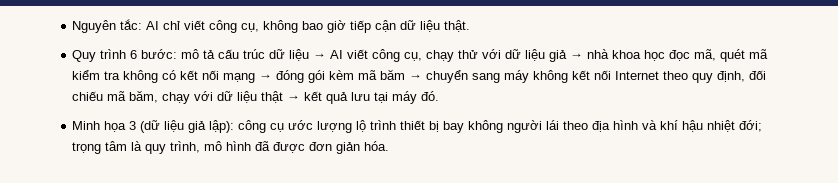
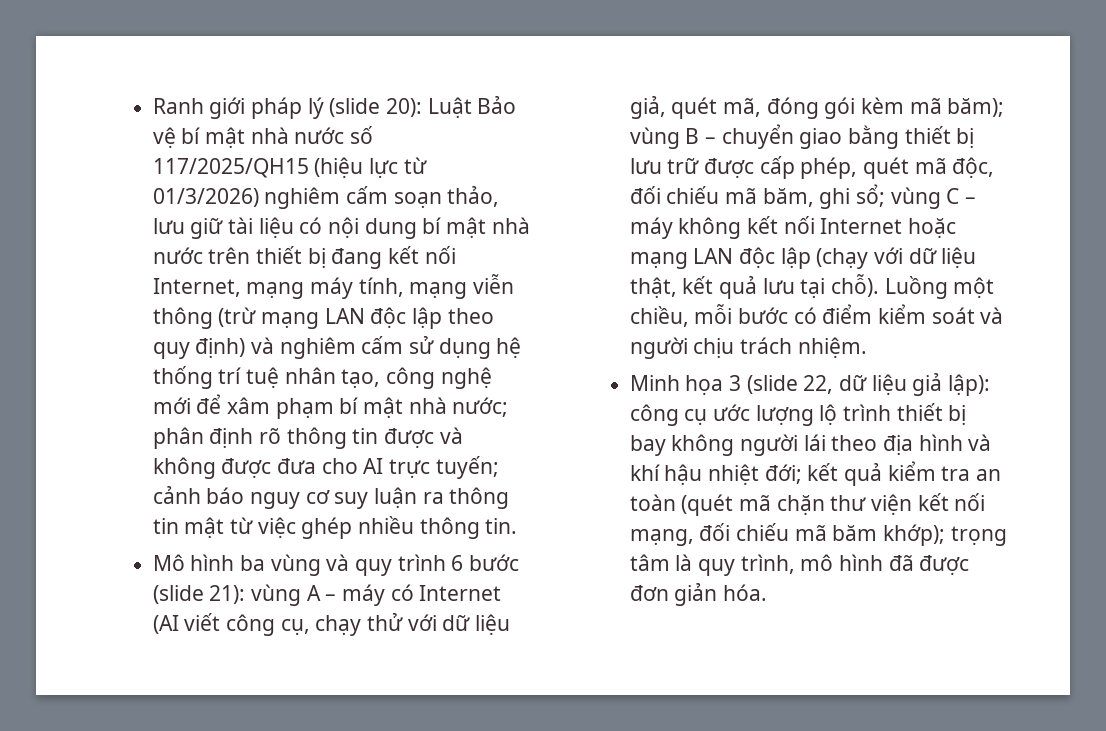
[72,19,471,33] [72,49,344,62] Nguyên tắc: AI chỉ viết công cụ, không bao giờ tiếp cận dữ liệu thật. // Quy trình 6 bước: mô tả cấu trúc dữ liệu → AI -> [152,96,517,119] [152,126,374,148] [152,157,427,178] [152,186,500,209] [152,217,530,239] [152,246,456,269] [152,274,515,299] [152,307,494,329] [152,336,522,359] [152,366,492,389] [152,394,509,419] [152,427,463,449] [152,456,499,479] [152,486,510,509] [152,516,518,539] [152,554,520,576] [152,584,502,606] [152,615,179,634] Ranh giới pháp lý (slide 20): Luật Bảo vệ bí mật nhà nước số 117/2025/QH15 (hiệu lực từ 01/3/2026) nghiêm cấm soạn thảo, lưu giữ tài liệu có nội dung bí mật nhà nước trên thiết bị đang kết nối Internet, mạng máy tính, mạng viễn thông (trừ mạng LAN độc lập theo quy định) và nghiêm cấm sử dụng hệ thống trí tuệ nhân tạo, công nghệ mới để xâm phạm bí mật nhà nước; phân định rõ thông tin được và không được đưa cho AI trực tuyến; cảnh báo nguy cơ suy luận ra thông tin mật từ việc ghép nhiều thông tin. // Mô hình ba vùng và quy trình 6 bước (slide 21): vùng A – máy có Internet (AI
[549,49,769,62] [72,69,501,83] giả → nhà khoa học đọc mã, quét mã kiểm tra không có kết nối mạng → đóng gói kèm mã băm → chuyển sang -> [629,96,1005,119] [629,124,975,149] [629,156,995,179] [629,184,977,209] giả, quét mã, đóng gói kèm mã băm); vùng B – chuyển giao bằng thiết bị lưu trữ được cấp phép, quét mã độc, đối chiếu mã băm, ghi sổ; vùng C –
[663,70,767,83] [72,90,301,104] theo quy định, đối chiếu mã băm, chạy với dữ liệu thật → -> [908,218,957,238] [629,247,977,269] [629,277,677,298] hoặc mạng LAN độc lập (chạy với dữ liệu thật,
[392,91,440,104] máy đó. -> [831,274,995,299] [629,304,1004,327] [629,337,867,359] chỗ). Luồng một chiều, mỗi bước có điểm kiểm soát và người chịu trách nhiệm.
[140,120,161,133] (dữ -> [746,375,868,394] (slide 22, dữ
(763, 126) none -> [807,461,1002,486] [629,493,986,516] [629,523,946,546] kết quả kiểm tra an toàn (quét mã chặn thư viện kết nối mạng, đối chiếu mã băm khớp);

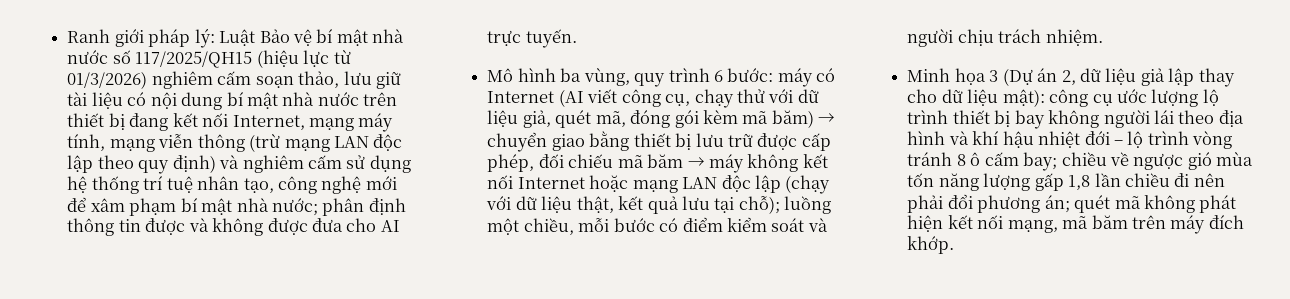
[307,97,423,119] lý (slide 20): -> [194,29,215,48] lý:
[259,428,282,444] rõ -> (406, 206) none
[435,456,499,479] [152,486,510,509] [152,516,518,539] tuyến; cảnh báo nguy cơ suy luận ra thông tin mật từ việc ghép nhiều thông tin. -> [525,29,577,48] tuyến.
[270,554,350,576] vùng và -> [583,68,630,86] vùng,
[469,554,520,571] [152,584,337,606] bước (slide 21): vùng A – -> [727,68,774,82] bước:
[947,98,1005,117] [629,127,717,149] băm); vùng B – -> [771,110,836,128] băm) →
[863,157,995,179] [629,184,977,209] quét mã độc, đối chiếu mã băm, ghi sổ; vùng C – -> [538,154,705,168] đối chiếu mã băm →
[831,274,948,299] chỗ). Luồng -> [738,196,832,214] chỗ); luồng
[746,373,991,396] (slide 22, dữ liệu giả lập): -> [1002,68,1235,87] [907,89,1045,107] (Dự án 2, dữ liệu giả lập thay cho dữ liệu mật):
[764,461,1002,486] [629,493,986,516] [629,523,1007,546] [629,554,970,576] [629,583,768,606] đới; kết quả kiểm tra an toàn (quét mã chặn thư viện kết nối mạng, đối chiếu mã băm khớp); trọng tâm là quy trình, mô hình đã được đơn giản hóa. -> [1084,131,1233,149] [907,152,1254,171] [907,173,1225,191] [907,194,1237,213] [907,215,1244,234] [907,236,955,254] đới – lộ trình vòng tránh 8 ô cấm bay; chiều về ngược gió mùa tốn năng lượng gấp 1,8 lần chiều đi nên phải đổi phương án; quét mã không phát hiện kết nối mạng, mã băm trên máy đích khớp.

